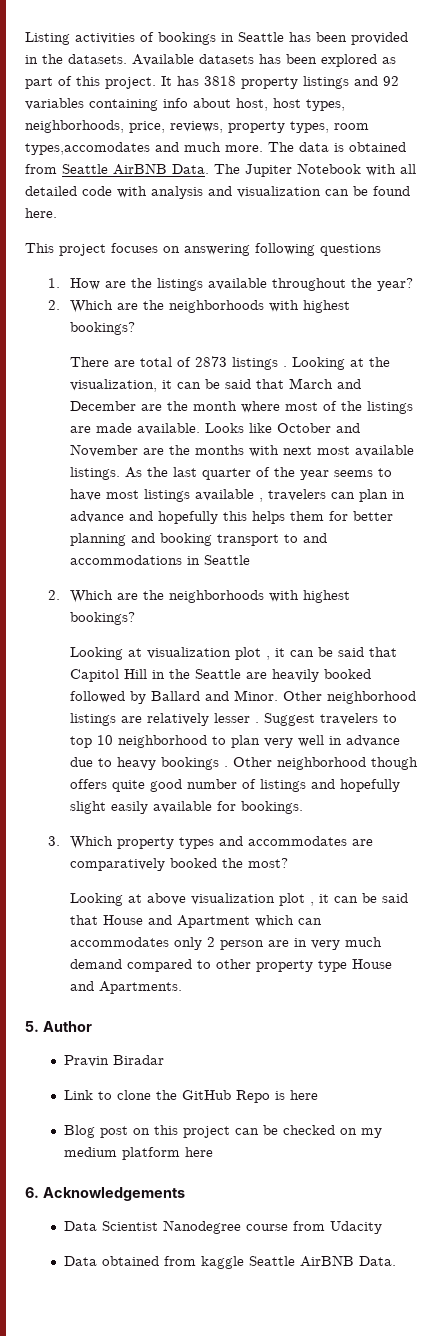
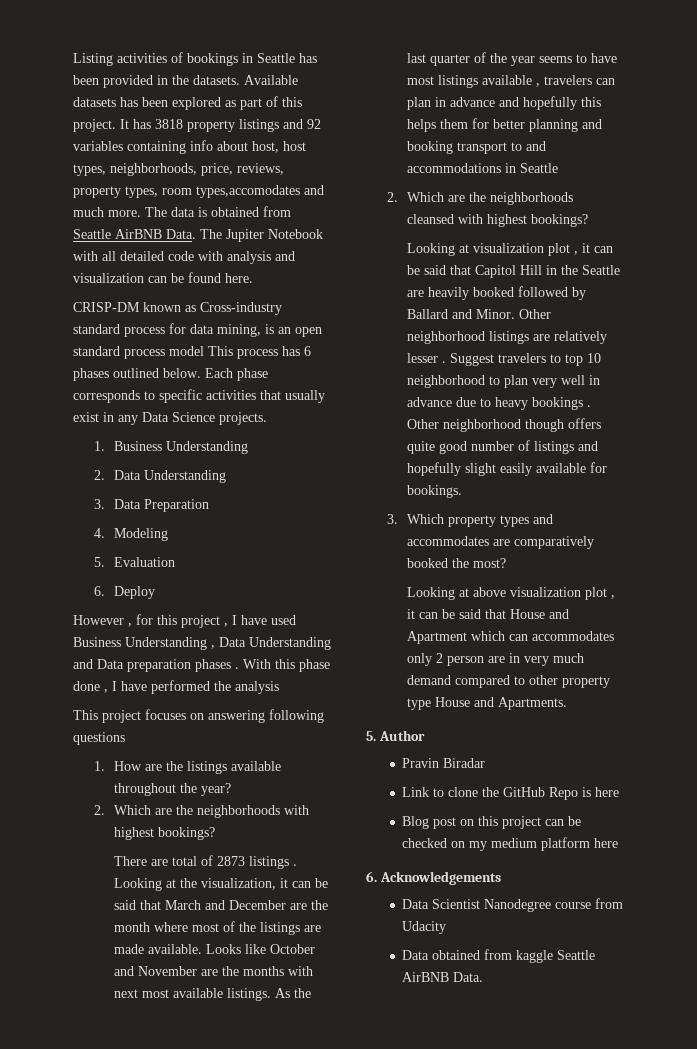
(57, 213) none -> [73,302,282,315] [73,323,322,337] [73,346,311,359] [73,368,268,381] [73,389,325,403] [73,412,267,425] [93,441,249,454] [93,470,227,483] [93,499,210,512] [93,528,169,541] [93,557,176,567] [93,586,156,599] [73,614,296,628] [73,637,331,650] [73,659,330,672] [73,680,279,694] // CRISP-DM known as Cross-industry standard process for data mining, is an open standard process model This process has 6 phases outlined below. Each phase corresponds to specific activities that usually exist in any Data Science projects. // 1. Business Understanding // 2. Data Understanding // 3. Data Preparation // 4. Modeling // 5. Evaluation // 6. Deploy // However , for this project , I have used Business Understanding , Data Understanding and Data preparation phases . With this phase done , I have performed the analysis
(265, 596) none -> [407,214,455,224] cleansed

